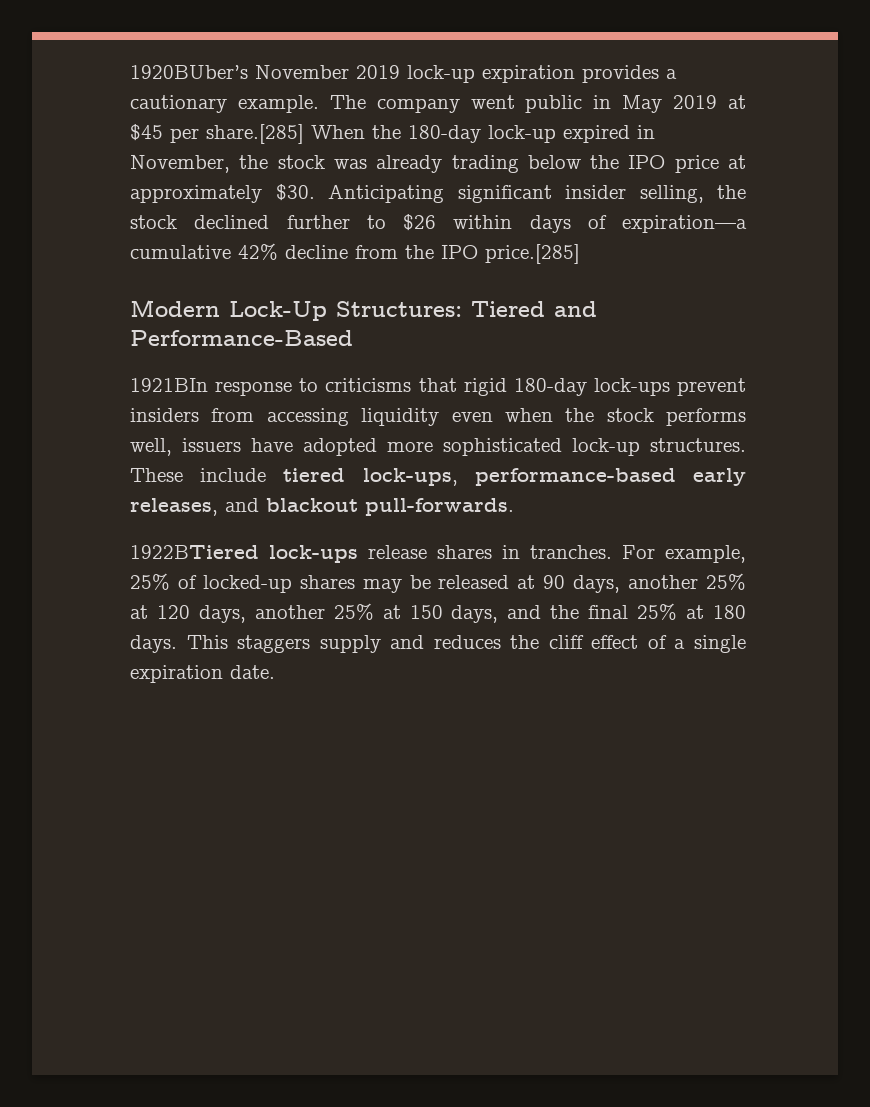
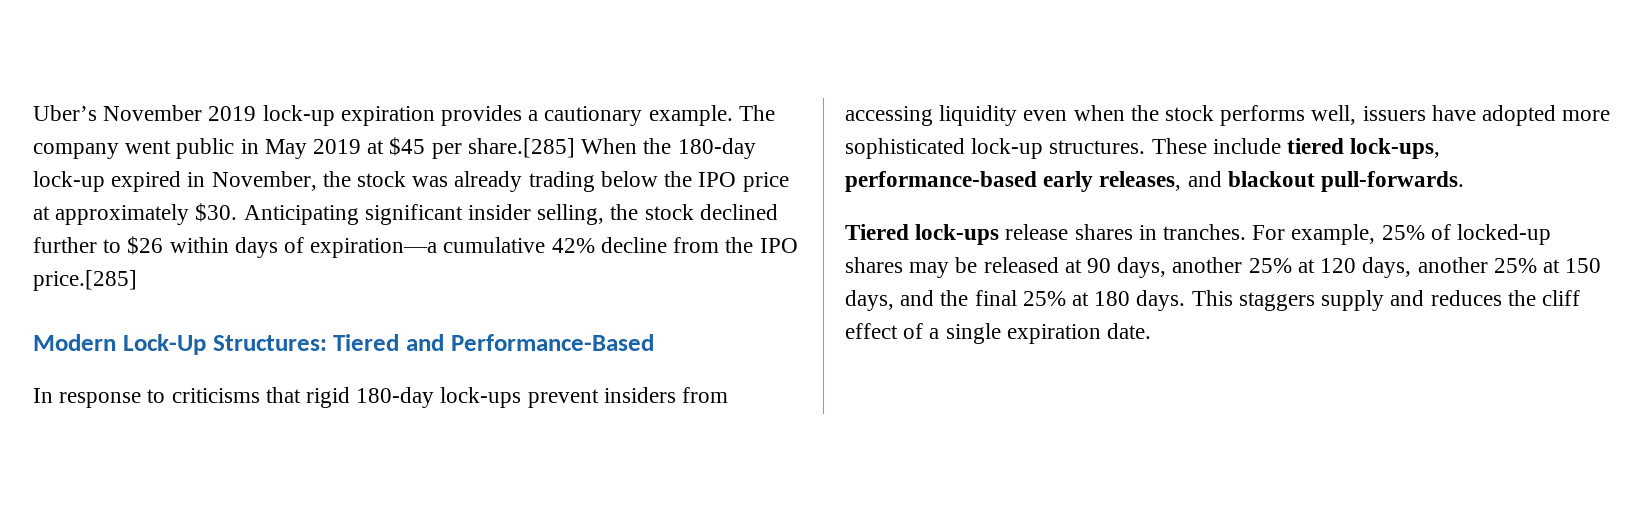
[130,65,248,79] 1920BUber’s -> [33,105,97,121] Uber’s
[130,378,208,392] 1921BIn -> [33,388,53,403] In
[130,545,259,559] 1922BTiered -> [845,224,909,240] Tiered

